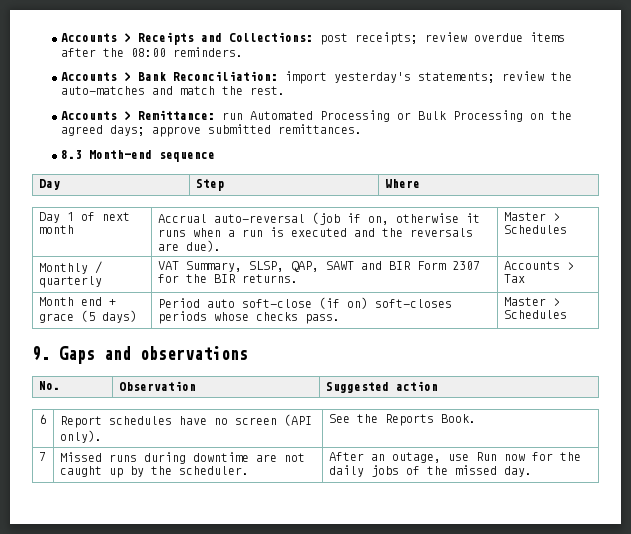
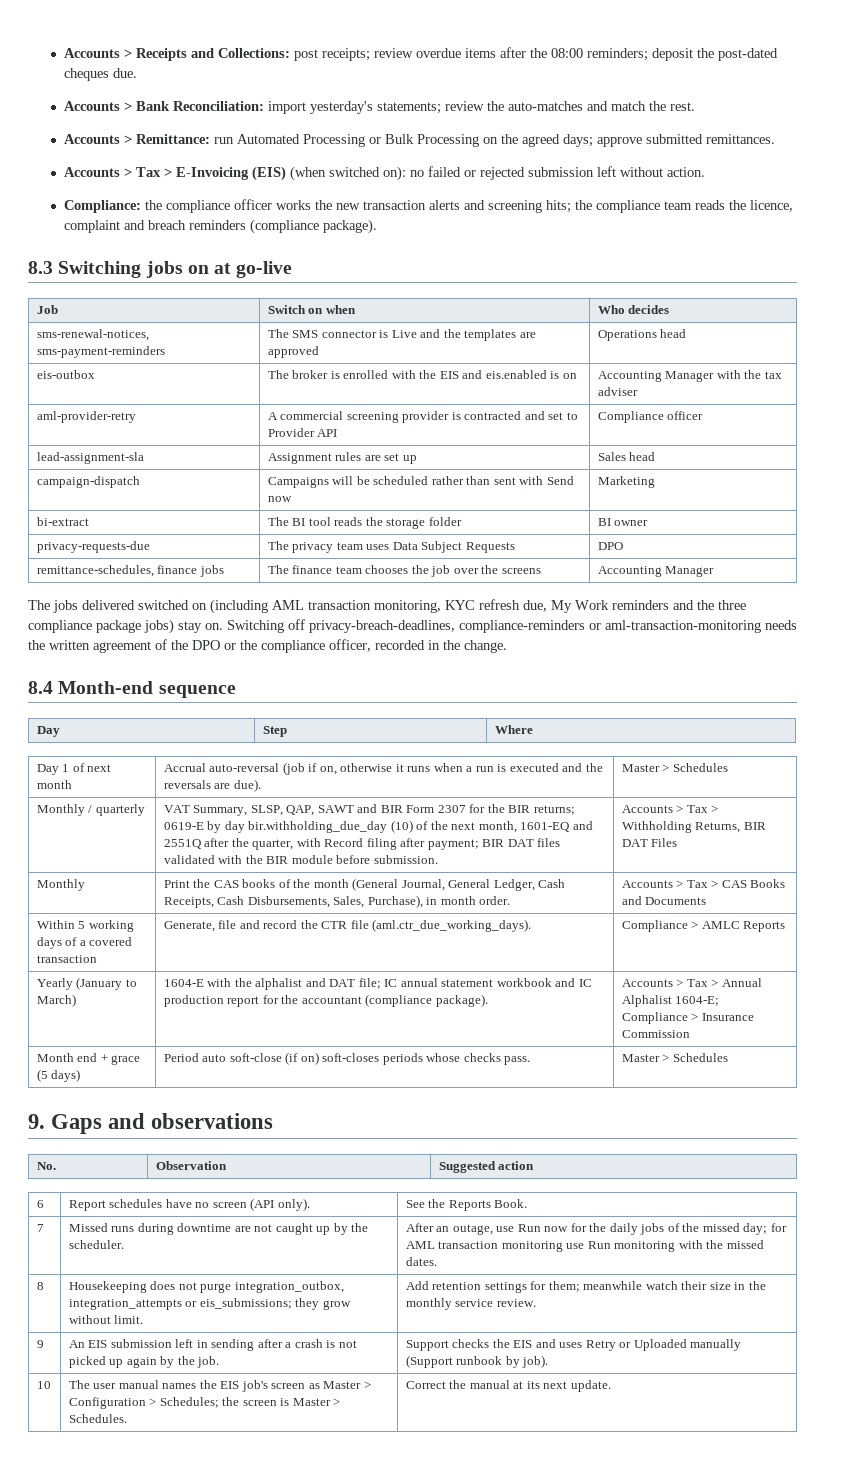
[173,47,244,57] reminders. -> [587,48,779,61] [64,68,138,81] reminders; deposit the post-dated cheques due.
[61,150,83,159] 8.3 -> [64,166,706,181] [64,199,794,213] [64,219,378,234] [28,261,293,278] [36,305,58,314] [267,305,356,314] [597,305,670,314] [36,329,149,341] [36,346,165,358] [267,329,536,341] [267,346,319,358] [597,329,687,341] [36,370,95,379] [267,370,577,379] [597,370,782,382] [597,387,638,396] [36,411,136,423] [267,411,578,423] [267,428,338,437] [597,411,704,423] [36,452,144,464] [267,452,417,464] [597,452,656,461] [36,476,140,488] [267,476,574,488] [267,496,292,502] [597,476,655,488] [36,517,89,526] [267,517,462,529] [597,518,649,526] [36,541,150,553] [267,541,515,553] [597,542,623,550] [36,565,224,577] [267,565,541,577] [597,566,715,577] [28,599,746,614] [28,619,797,634] [28,639,507,653] [28,681,53,694] Accounts > Tax > E-Invoicing (EIS) (when switched on): no failed or rejected submission left without action. // Compliance: the compliance officer works the new transaction alerts and screening hits; the compliance team reads the licence, complaint and breach reminders (compliance package). // 8.3 Switching jobs on at go-live // Job | Switch on when | Who decides // sms-renewal-notices, sms-payment-reminders | The SMS connector is Live and the templates are approved | Operations head // eis-outbox | The broker is enrolled with the EIS and eis.enabled is on | Accounting Manager with the tax adviser // aml-provider-retry | A commercial screening provider is contracted and set to Provider API | Compliance officer // lead-assignment-sla | Assignment rules are set up | Sales head // campaign-dispatch | Campaigns will be scheduled rather than sent with Send now | Marketing // bi-extract | The BI tool reads the storage folder | BI owner // privacy-requests-due | The privacy team uses Data Subject Requests | DPO // remittance-schedules, finance jobs | The finance team chooses the job over the screens | Accounting Manager // The jobs delivered switched on (including AML transaction monitoring, KYC refresh due, My Work reminders and the three compliance package jobs) stay on. Switching off privacy-breach-deadlines, compliance-reminders or aml-transaction-monitoring needs the written agreement of the DPO or the compliance officer, recorded in the change. // 8.4
[241,274,298,283] [503,261,574,270] [503,274,525,283] returns. | Accounts > Tax -> [533,805,575,815] [163,820,593,833] [163,838,561,850] [163,855,438,864] [621,805,719,813] [621,821,766,833] [621,838,678,847] [36,879,85,891] [163,878,566,891] [163,895,511,908] [621,879,786,888] [621,896,707,905] [36,920,134,932] [36,937,133,949] [36,955,97,963] [163,919,532,932] [621,920,786,932] [36,977,137,990] [36,994,76,1007] [163,978,592,990] [163,994,488,1007] [621,978,762,987] [621,995,720,1007] [621,1012,754,1024] [621,1030,690,1038] returns; 0619-E by day bir.withholding_due_day (10) of the next month, 1601-EQ and 2551Q after the quarter, with Record filing after payment; BIR DAT files validated with the BIR module before submission. | Accounts > Tax > Withholding Returns, BIR DAT Files // Monthly | Print the CAS books of the month (General Journal, General Ledger, Cash Receipts, Cash Disbursements, Sales, Purchase), in month order. | Accounts > Tax > CAS Books and Documents // Within 5 working days of a covered transaction | Generate, file and record the CTR file (aml.ctr_due_working_days). | Compliance > AMLC Reports // Yearly (January to March) | 1604-E with the alphalist and DAT file; IC annual statement workbook and IC production report for the accountant (compliance package). | Accounts > Tax > Annual Alphalist 1604-E; Compliance > Insurance Commission
[503,466,532,477] day. -> [743,1223,787,1235] [405,1240,764,1252] [405,1257,437,1266] [36,1282,44,1290] [68,1281,344,1293] [68,1298,351,1310] [68,1315,144,1324] [405,1281,766,1293] [405,1298,536,1310] [36,1340,44,1348] [68,1339,357,1351] [68,1356,220,1368] [405,1339,742,1351] [405,1355,549,1368] [36,1381,51,1389] [68,1380,371,1392] [68,1397,341,1409] [68,1414,127,1423] [405,1380,611,1392] day; for AML transaction monitoring use Run monitoring with the missed dates. // 8 | Housekeeping does not purge integration_outbox, integration_attempts or eis_submissions; they grow without limit. | Add retention settings for them; meanwhile watch their size in the monthly service review. // 9 | An EIS submission left in sending after a crash is not picked up again by the job. | Support checks the EIS and uses Retry or Uploaded manually (Support runbook by job). // 10 | The user manual names the EIS job's screen as Master > Configuration > Schedules; the screen is Master > Schedules. | Correct the manual at its next update.

